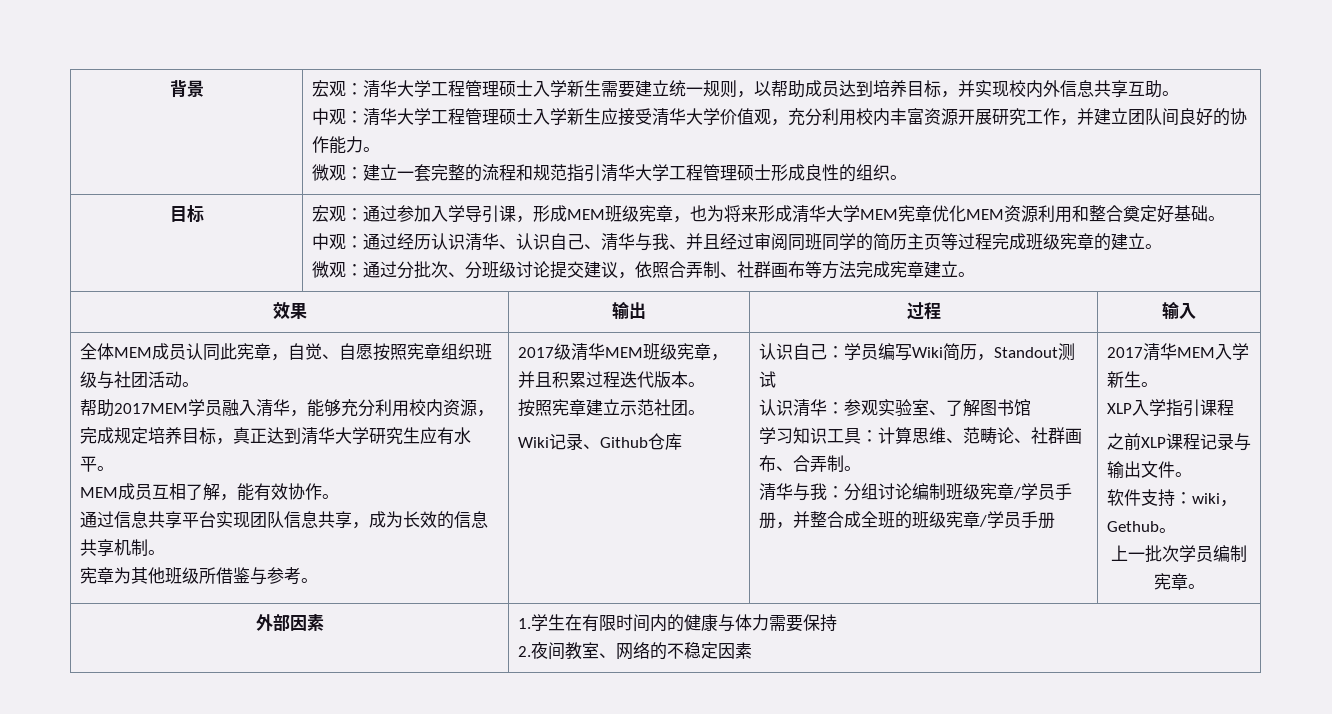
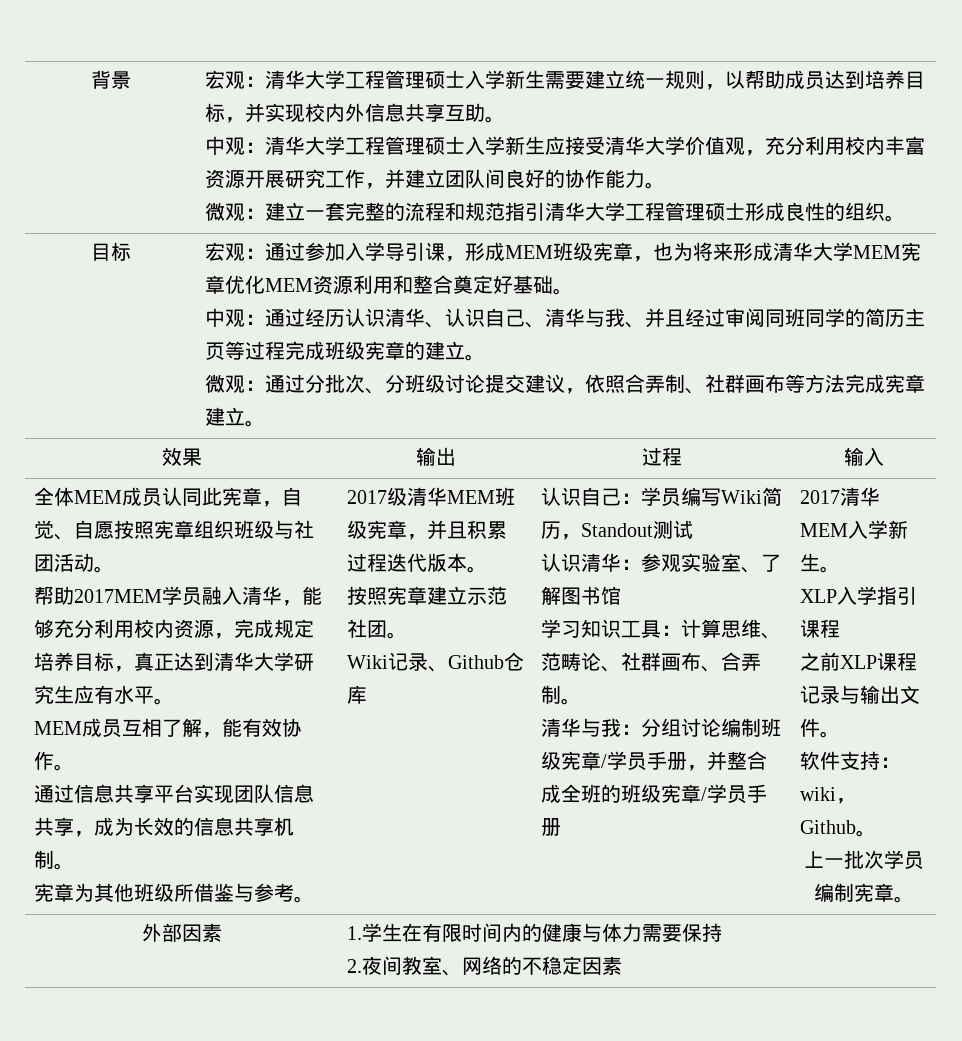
[1106,521,1159,532] Gethub -> [799,820,856,834] Github

